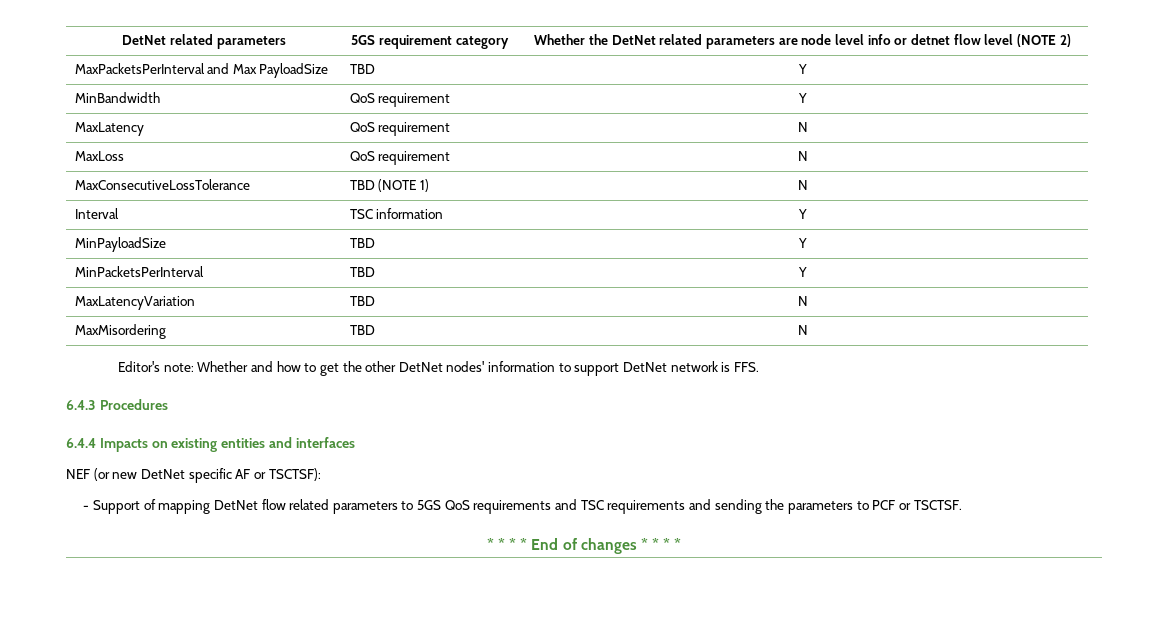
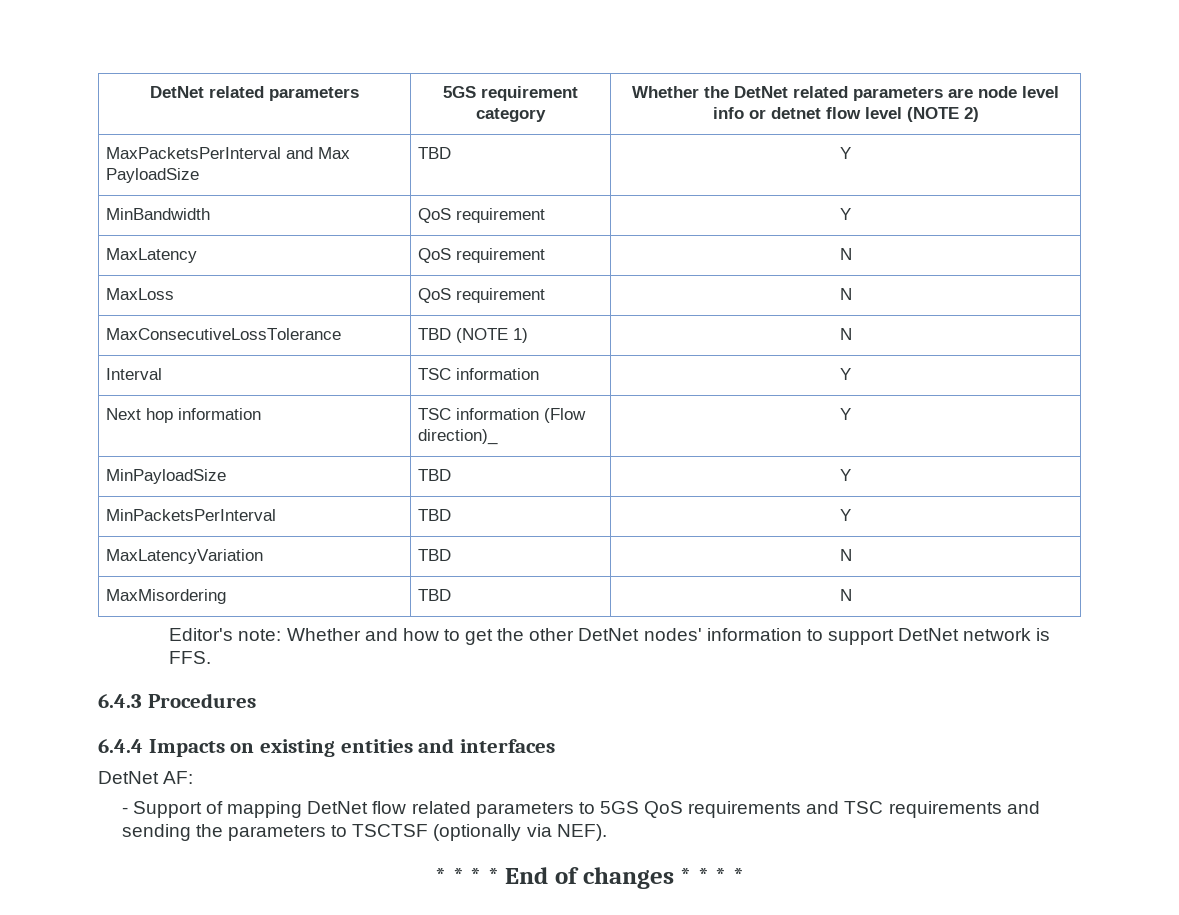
(807, 214) none -> [105,408,261,423] [417,408,586,423] [417,429,498,445] [840,408,851,420] // Next hop information | TSC information (Flow direction)_ | Y
[66,468,321,483] NEF (or new DetNet specific AF or TSCTSF): -> [98,771,194,784] DetNet AF:
[872,500,962,510] PCF or TSCTSF. -> [352,824,607,841] TSCTSF (optionally via NEF).

